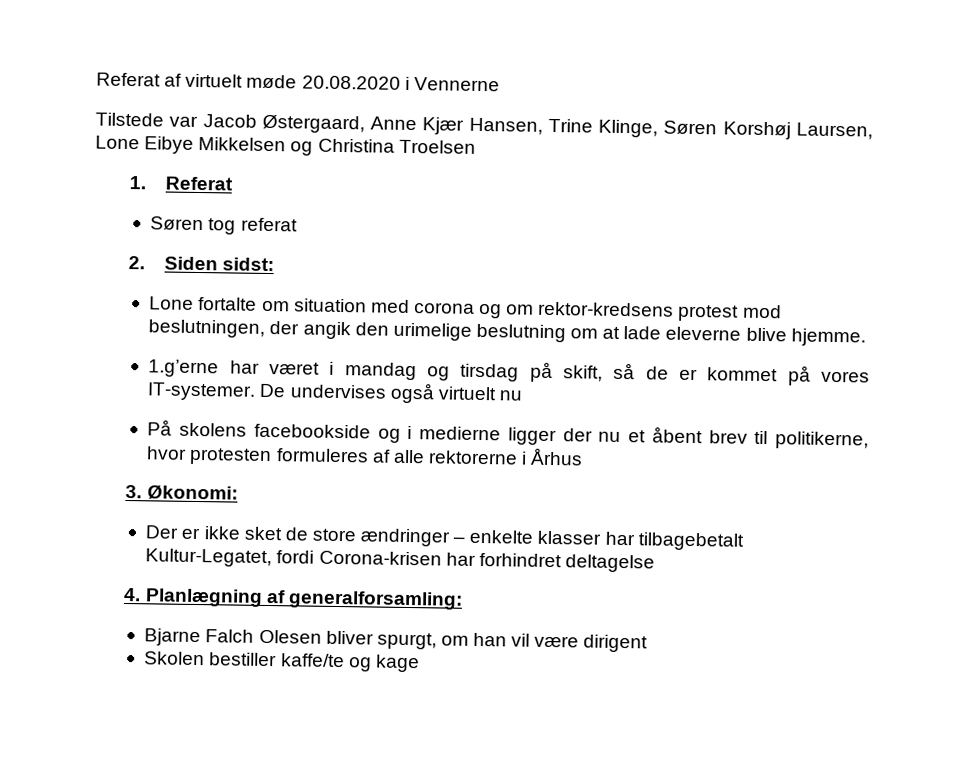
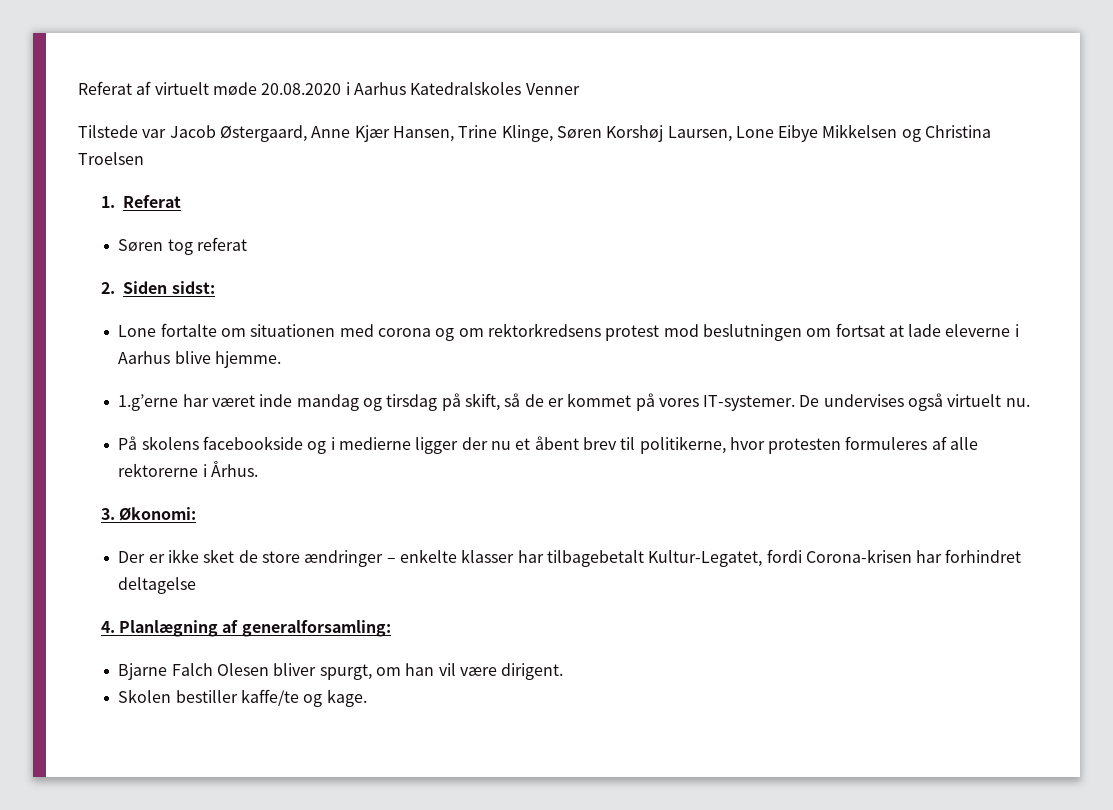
[413,77,500,92] Vennerne -> [353,81,580,95] Aarhus Katedralskoles Venner
[293,298,367,313] situation -> [250,324,336,337] situationen
[538,301,675,317] rektor-kredsens -> [487,323,601,337] rektorkredsens
[148,319,599,343] beslutningen, der angik den urimelige beslutning om -> [702,323,885,341] beslutningen om fortsat
(742, 333) none -> [1014,324,1019,337] [118,351,171,364] i Aarhus
[329,361,335,375] i -> [259,394,293,407] inde
[498,390,522,401] nu -> [1005,398,1030,407] nu.
[530,447,584,466] Århus -> [210,461,258,477] Århus.
[583,634,649,653] dirigent -> [501,663,564,680] dirigent.
[374,654,420,673] kage -> [326,689,367,707] kage.

